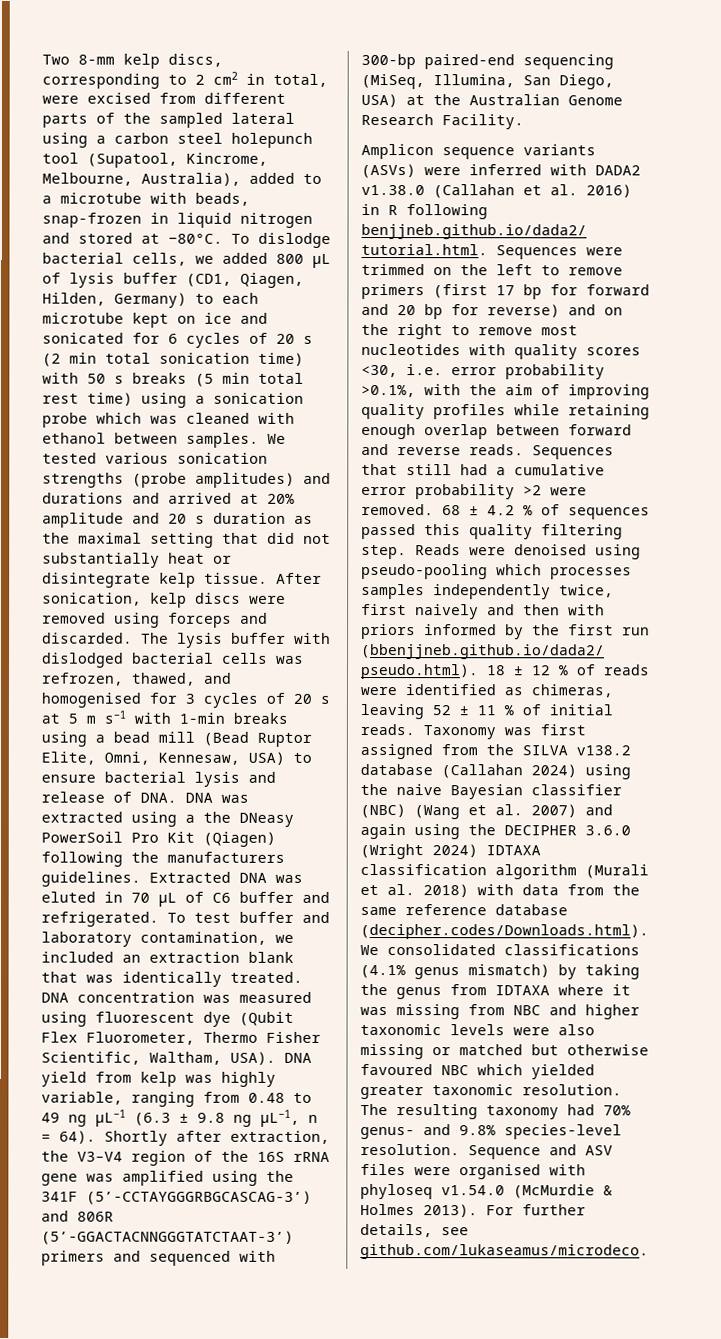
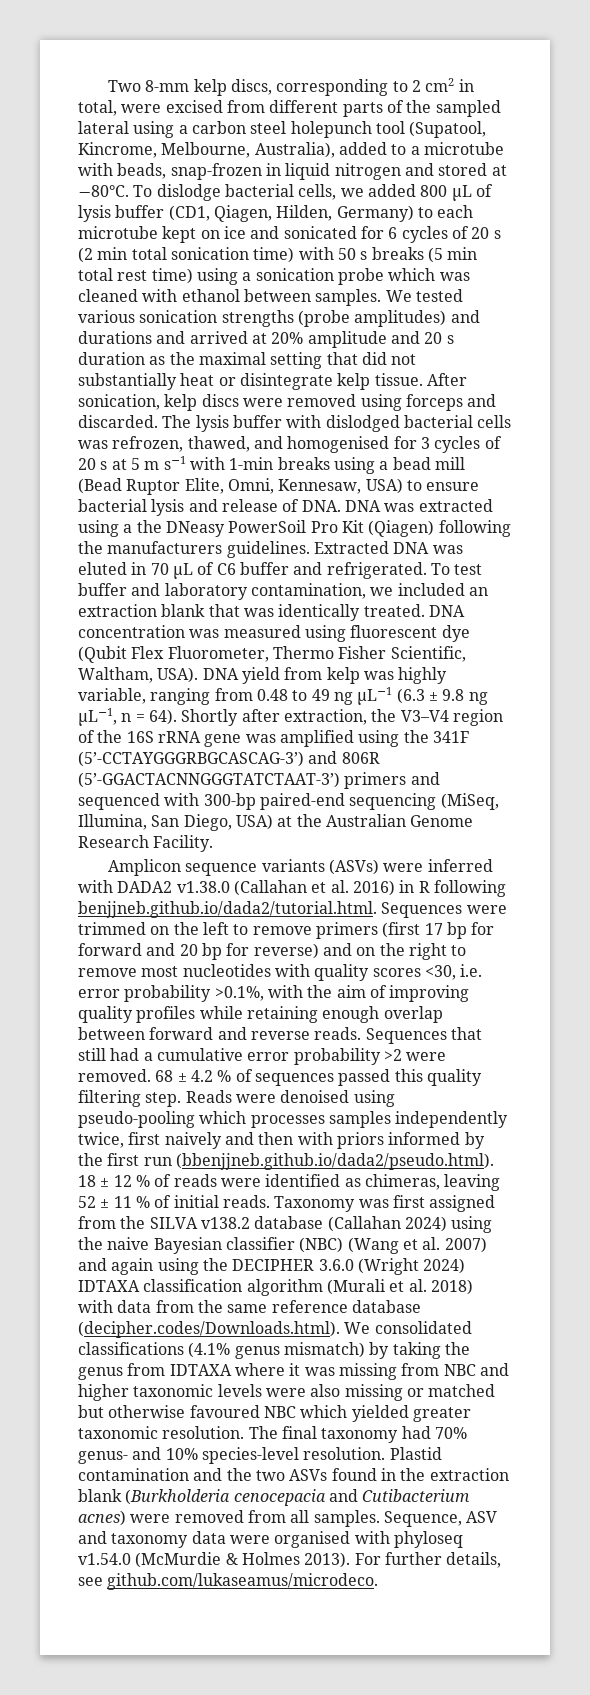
[396,1104,478,1120] resulting -> [281,1426,317,1439] final
[459,1125,496,1136] 9.8% -> [165,1448,198,1460] 10%
[468,1144,613,1160] [360,1164,406,1176] Sequence and ASV files -> [389,1447,442,1460] [78,1468,509,1481] [78,1489,471,1506] [78,1510,498,1527] [78,1531,226,1548] Plastid contamination and the two ASVs found in the extraction blank (Burkholderia cenocepacia and Cutibacterium acnes) were removed from all samples. Sequence, ASV and taxonomy data

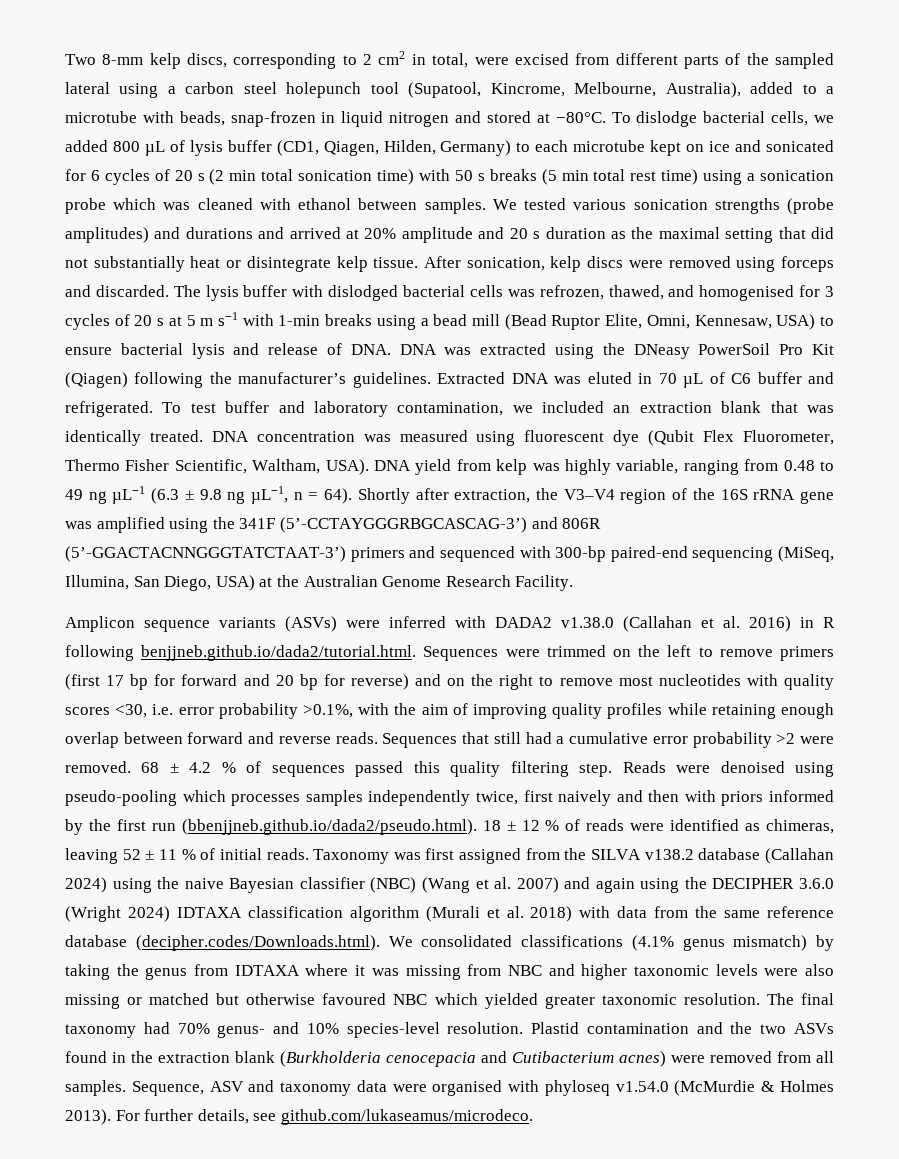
[123,524,133,533] a -> (594, 351) none
[107,541,223,554] manufacturers -> [238,372,347,384] manufacturer’s

